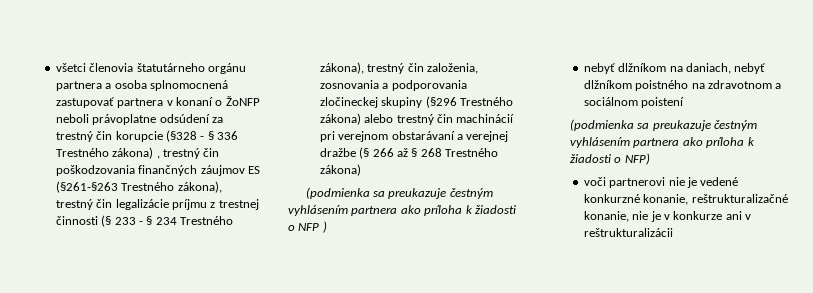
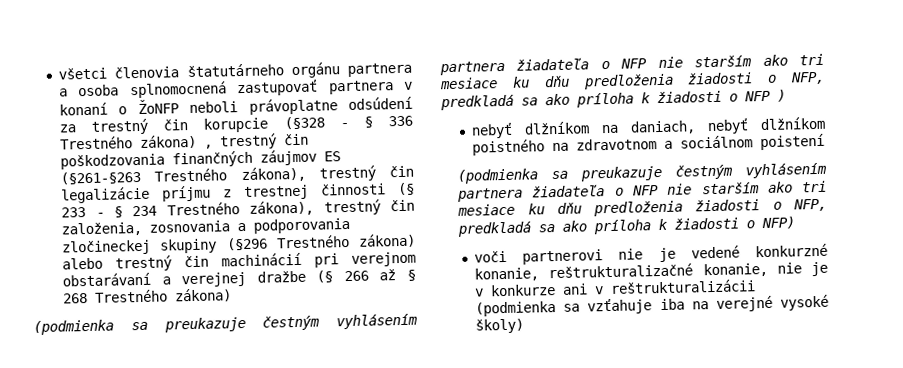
(398, 211) none -> [516,53,824,71] [439,71,825,90] [440,94,538,111] žiadateľa o NFP nie starším ako tri mesiace ku dňu predloženia žiadosti o NFP, predkladá sa
(680, 143) none -> [532,180,827,198] [457,198,827,217] [457,221,556,237] žiadateľa o NFP nie starším ako tri mesiace ku dňu predloženia žiadosti o NFP, predkladá sa
(673, 232) none -> [475,294,829,317] [475,318,525,334] (podmienka sa vzťahuje iba na verejné vysoké školy)

